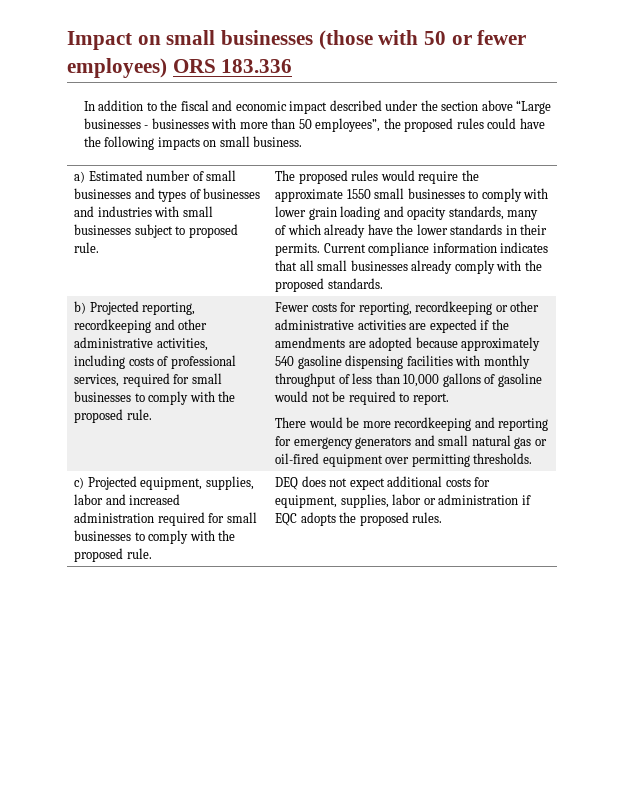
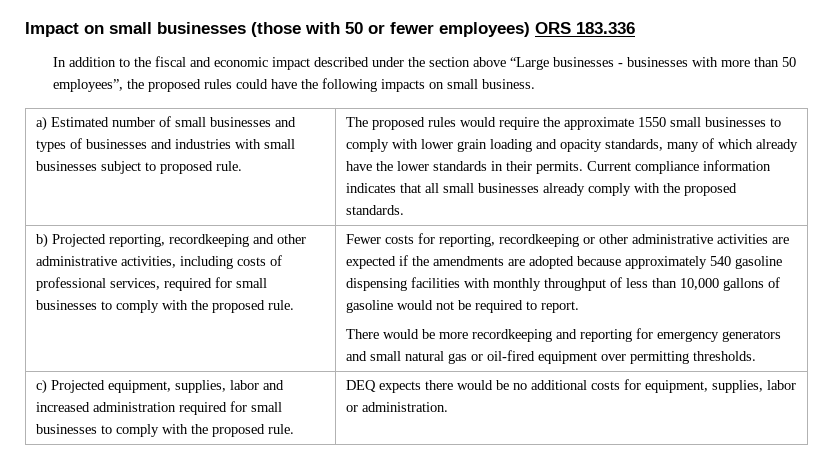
[301,476,385,490] does not expect -> [378,380,527,393] expects there would be no
[438,494,531,505] [274,512,443,526] administration if EQC adopts the proposed rules. -> [361,402,448,412] administration.

